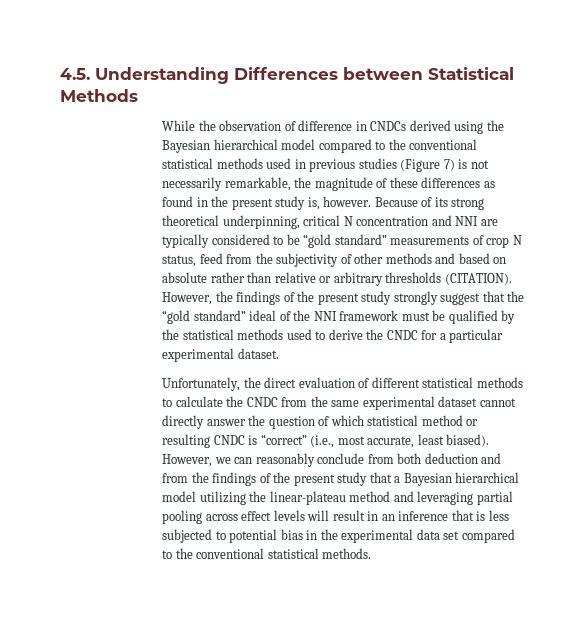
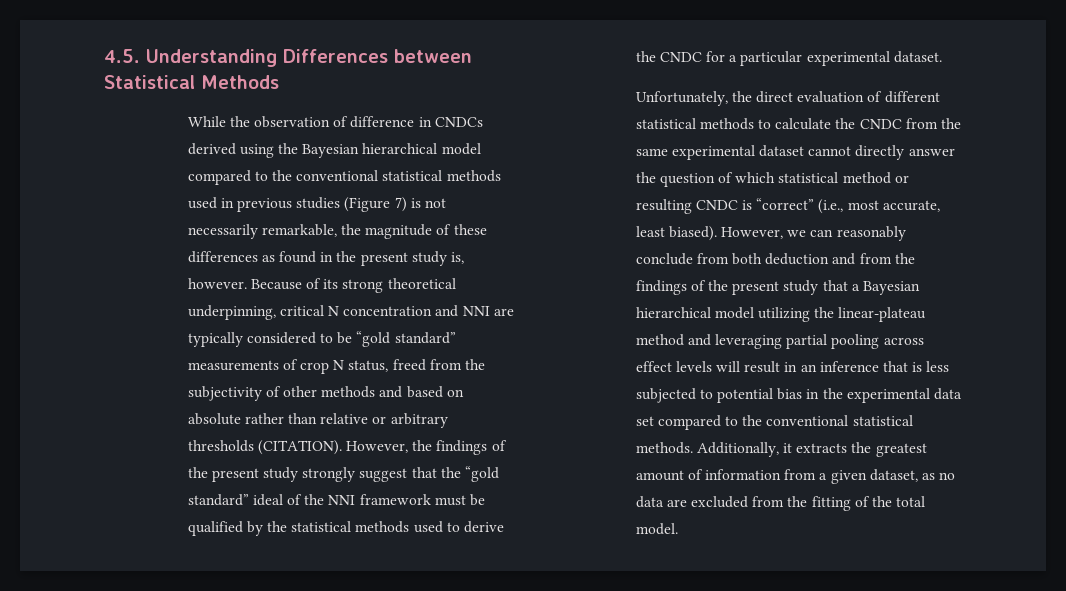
[199,253,223,264] feed -> [392,359,426,371] freed
(372, 553) none -> [696,442,927,457] [635,469,956,484] [635,496,926,511] [635,523,678,535] Additionally, it extracts the greatest amount of information from a given dataset, as no data are excluded from the fitting of the total model.

